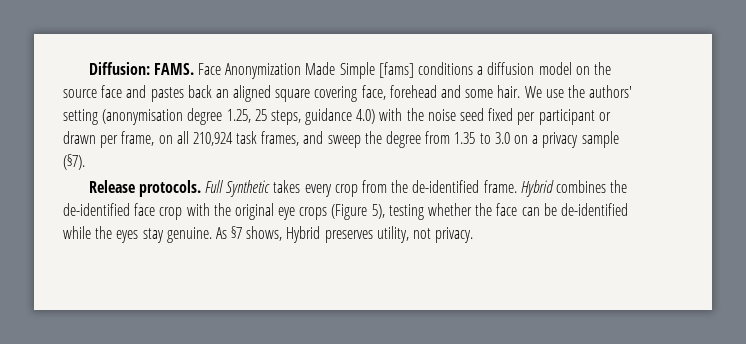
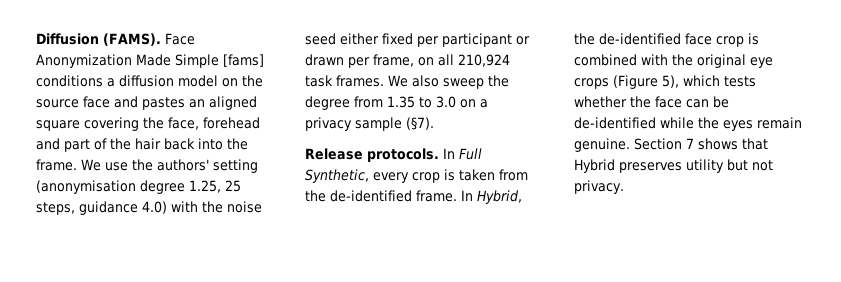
[88,62,194,75] Diffusion: FAMS. -> [36,33,161,46] Diffusion (FAMS).
[187,85,212,98] back -> (185, 103) none
(358, 94) none -> [143,117,164,129] the
[465,85,521,98] some hair. -> [64,138,248,152] [36,159,77,171] part of the hair back into the frame.
(485, 114) none -> [340,33,379,45] either
[261,131,324,146] frames, and -> [336,75,439,87] frames. We also
[205,180,358,197] Full Synthetic takes every crop -> [443,148,482,160] [305,169,495,183] In Full Synthetic, every crop is taken
[520,180,606,197] Hybrid combines -> [461,190,522,204] In Hybrid,
(183, 213) none -> [748,33,759,45] [574,54,637,66] is combined
[388,204,424,220] testing -> [682,75,756,87] which tests
[142,226,409,243] stay genuine. As §7 shows, Hybrid preserves utility, -> [757,117,802,129] [574,138,768,152] [574,159,748,173] remain genuine. Section 7 shows that Hybrid preserves utility but

